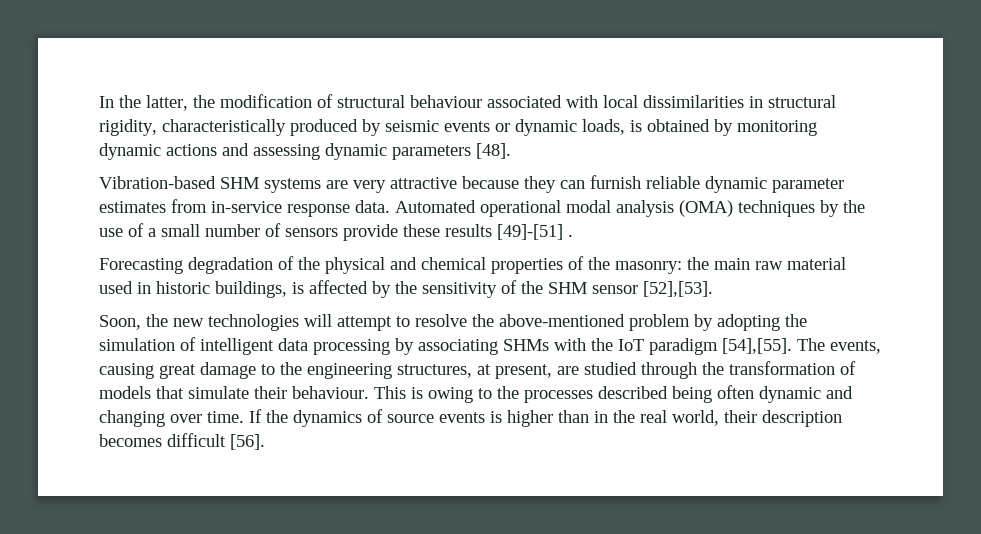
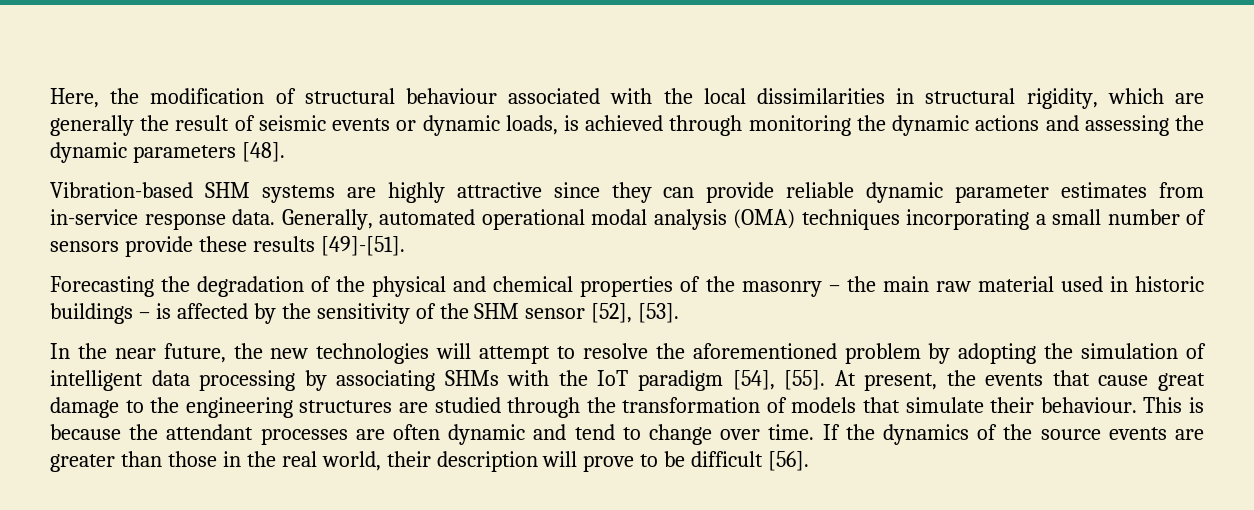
[99,95,188,111] In the latter, -> [50,88,99,108] Here,
(598, 101) none -> [663,88,693,104] the
[162,119,381,136] characteristically produced by -> [1107,88,1205,104] [50,115,255,136] which are generally the result of
[647,119,817,136] obtained by monitoring -> [585,115,886,136] achieved through monitoring the
(320, 152) none -> [1174,115,1204,131] the
[353,176,519,193] very attractive because -> [387,182,600,203] highly attractive since
[590,175,641,189] furnish -> [706,182,775,203] provide
[395,200,476,213] Automated -> [281,209,475,230] Generally, automated
[820,200,865,217] [99,223,144,237] by the use of -> [906,209,1029,230] incorporating
[497,224,573,240] [49]-[51] . -> [320,236,405,256] [49]-[51].
(183, 266) none -> [161,276,191,292] the
[615,261,682,274] masonry: -> [741,281,840,297] masonry –
[215,281,287,298] buildings, -> [50,303,150,324] buildings –
[643,281,713,297] [99,315,141,330] [52],[53]. // Soon, -> [591,303,680,323] [50,343,226,363] [52], [53]. // In the near future,
[499,314,625,327] above-mentioned -> [692,343,837,359] aforementioned
[722,338,881,354] [99,363,154,379] [54],[55]. The events, causing -> [732,370,1149,391] [54], [55]. At present, the events that cause
[397,364,552,379] structures, at present, -> [299,400,393,413] structures
[428,385,853,403] [99,410,165,427] owing to the processes described being often dynamic and changing -> [50,424,713,445] because the attendant processes are often dynamic and tend to change
(383, 416) none -> [1003,424,1033,440] the
[490,410,589,427] is higher than -> [1175,429,1205,440] [50,451,217,472] are greater than those
[99,434,162,447] becomes -> [542,451,686,472] will prove to be

